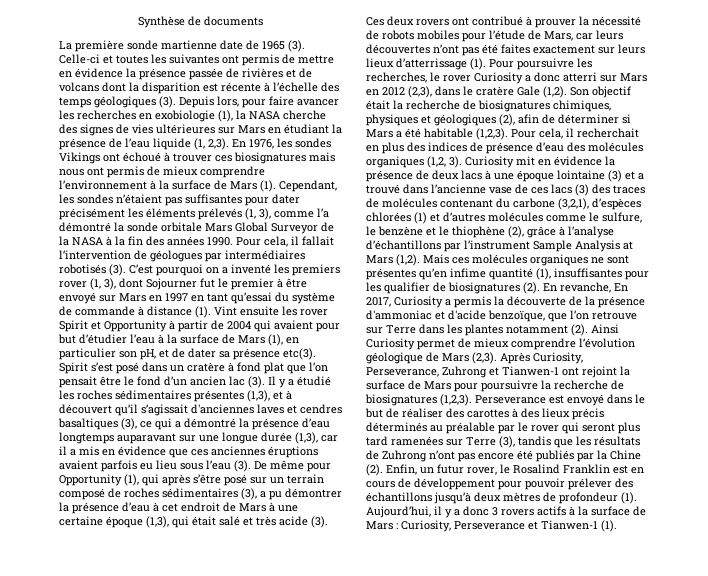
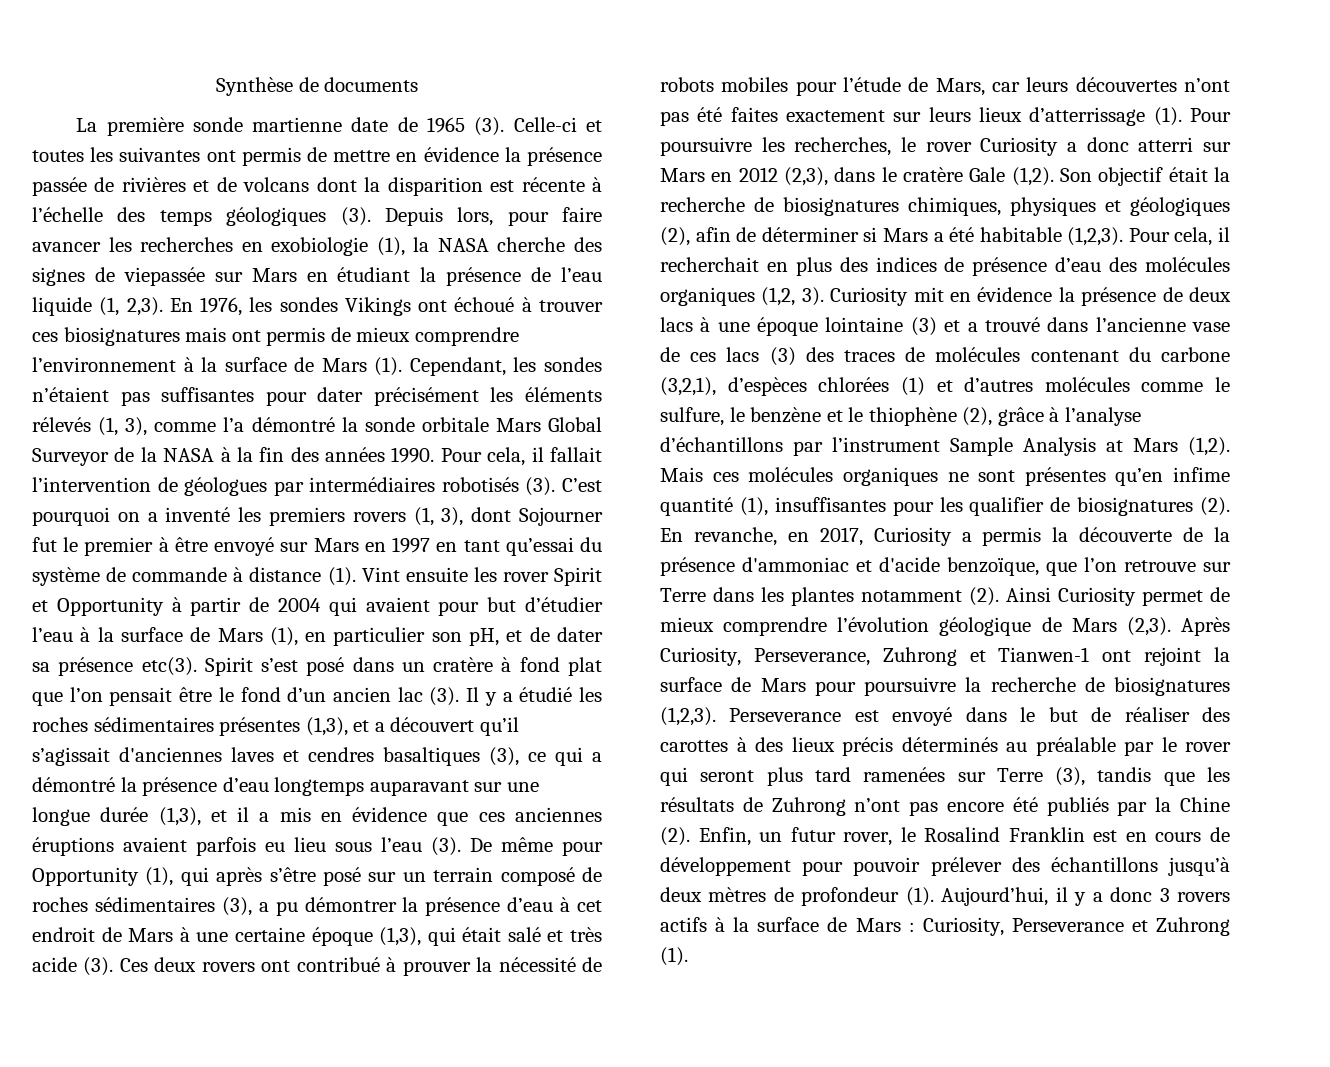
[132,124,215,134] vies ultérieures -> [123,267,205,286] viepassée
[59,169,84,176] nous -> (227, 334) none
[198,208,242,220] prélevés -> [32,417,91,432] rélevés
[59,281,87,288] rover -> [352,512,406,522] rovers
[286,390,292,400] à -> [374,722,385,732] a
[321,435,338,442] car -> [210,810,227,822] et
[614,283,628,291] En -> [787,532,809,542] en
[541,520,598,530] Tianwen-1 -> [1156,917,1230,936] Zuhrong

